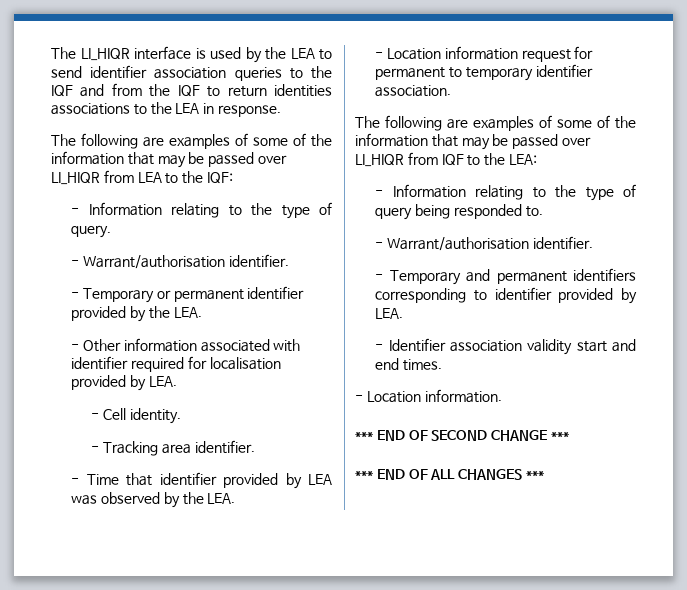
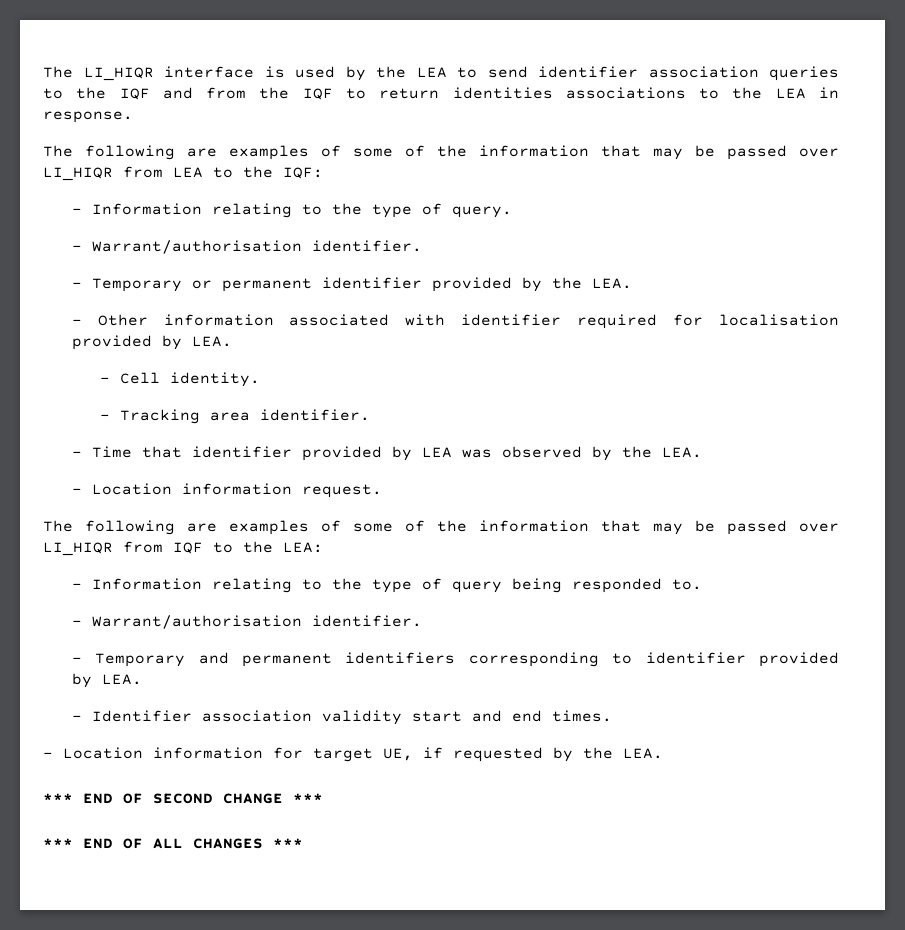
[521,46,594,62] [375,64,593,81] [375,85,452,97] request for permanent to temporary identifier association. -> [301,484,382,498] request.
[424,389,502,403] information. -> [153,747,663,762] information for target UE, if requested by the LEA.

